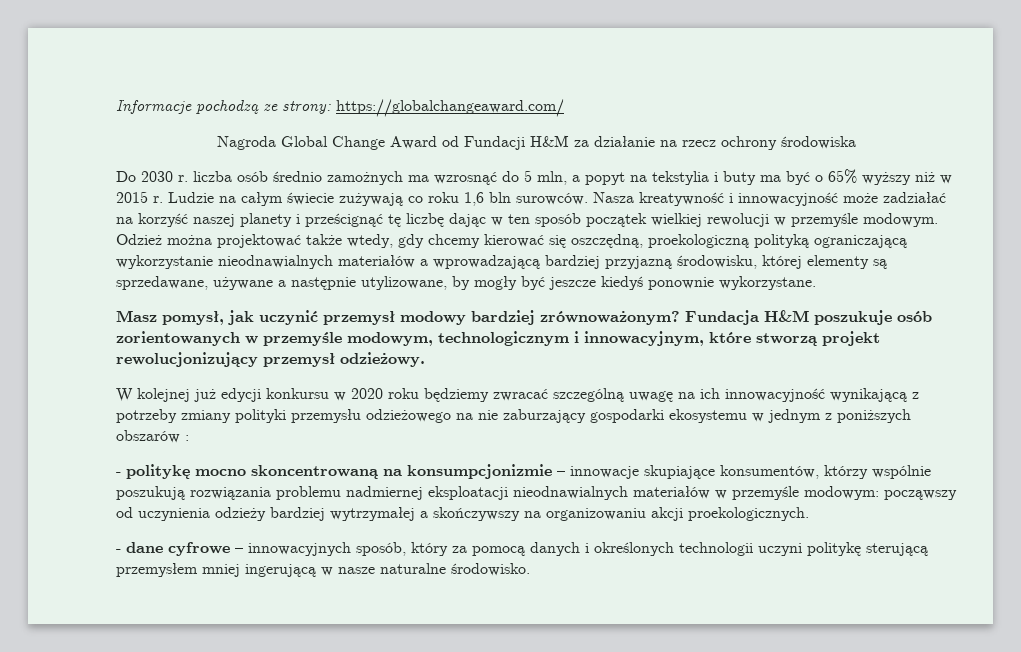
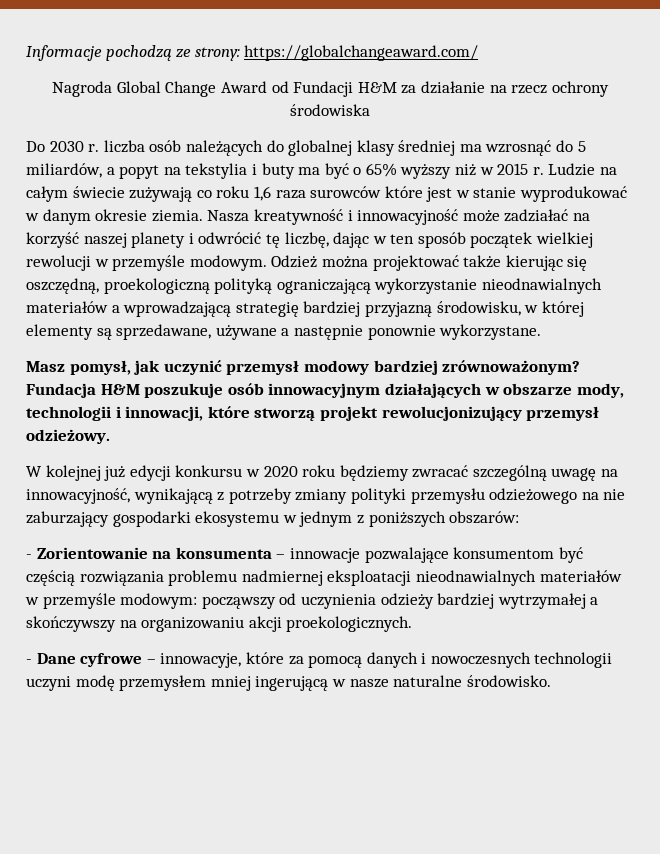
[273,171,403,185] średnio zamożnych -> [185,140,456,156] należących do globalnej klasy średniej
[537,171,567,185] mln, -> [26,163,102,178] miliardów,
[489,192,588,205] bln surowców. -> [275,186,628,202] [25,209,203,225] raza surowców które jest w stanie wyprodukować w danym okresie ziemia.
[305,213,444,227] prześcignąć tę liczbę -> [198,232,329,248] odwrócić tę liczbę,
[347,234,544,248] wtedy, gdy chcemy kierować -> [505,255,563,271] kierując
(540, 262) none -> [235,302,299,317] strategię
(757, 262) none -> [524,305,539,313] w
[361,276,643,290] utylizowane, by mogły być jeszcze kiedyś -> (363, 332) none
[116,331,704,346] zorientowanych w przemyśle modowym, technologicznym i innowacyjnym, -> [268,383,624,398] [26,406,204,421] innowacyjnym działających w obszarze mody, technologii i innowacji,
[700,388,825,402] ich innowacyjność -> [26,488,130,504] innowacyjność,
[116,430,189,443] [116,464,931,479] [116,486,185,500] obszarów : // - politykę mocno skoncentrowaną na konsumpcjonizmie – innowacje skupiające konsumentów, którzy wspólnie poszukują -> [449,511,520,524] [26,547,583,563] [26,570,75,586] obszarów: // - Zorientowanie na konsumenta – innowacje pozwalające konsumentom być częścią
[126,542,163,553] dane -> [36,653,76,664] Dane
[248,542,448,556] innowacyjnych sposób, który -> [160,652,284,668] innowacyje, które
[594,542,674,556] określonych -> [430,652,531,668] nowoczesnych
[807,542,928,556] politykę sterującą -> [75,675,115,691] modę

